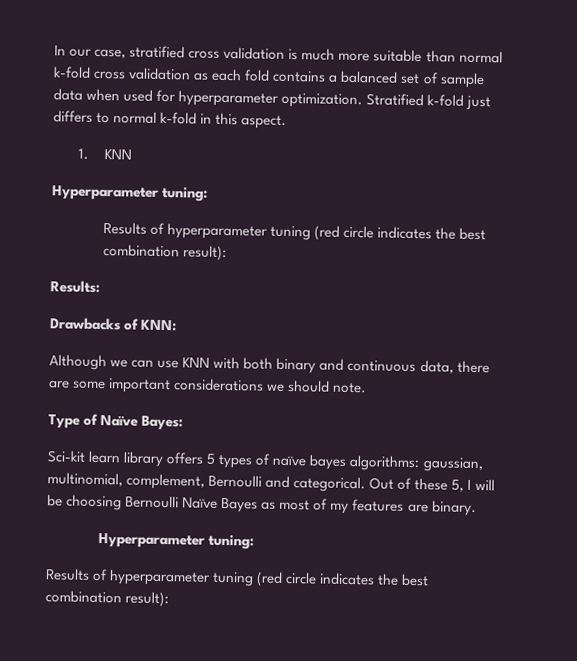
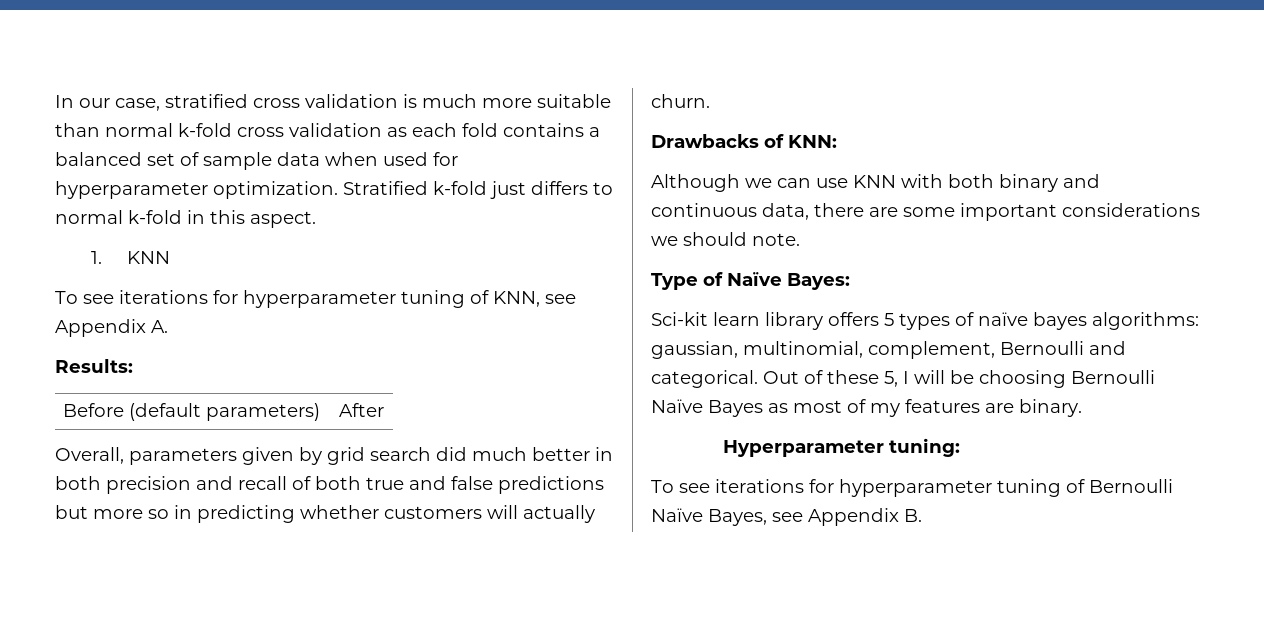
[52,185,209,202] [102,222,487,241] [102,244,228,262] [50,280,100,293] Hyperparameter tuning: // Results of hyperparameter tuning (red circle indicates the best combination result): // Results: -> [55,290,576,308] [55,319,168,337] [55,359,133,373] [62,403,320,421] [338,403,384,417] [55,447,613,465] [55,476,604,494] [55,505,595,523] [651,94,710,108] To see iterations for hyperparameter tuning of KNN, see Appendix A. // Results: // Before (default parameters) | After // Overall, parameters given by grid search did much better in both precision and recall of both true and false predictions but more so in predicting whether customers will actually churn.
[46,568,430,587] [45,590,170,608] Results of hyperparameter tuning (red circle indicates the best combination result): -> [651,479,1173,497] [651,508,922,526] To see iterations for hyperparameter tuning of Bernoulli Naïve Bayes, see Appendix B.

